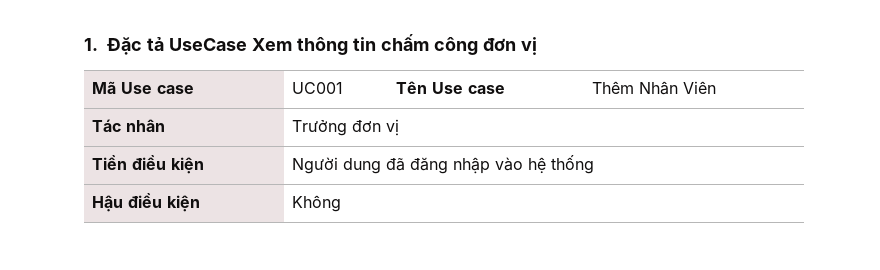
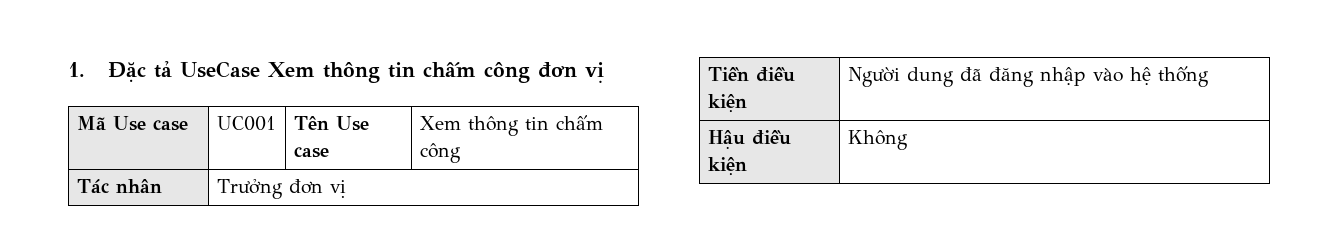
[592,81,717,95] Thêm Nhân Viên -> [419,115,603,136] [419,143,461,163] Xem thông tin chấm công

